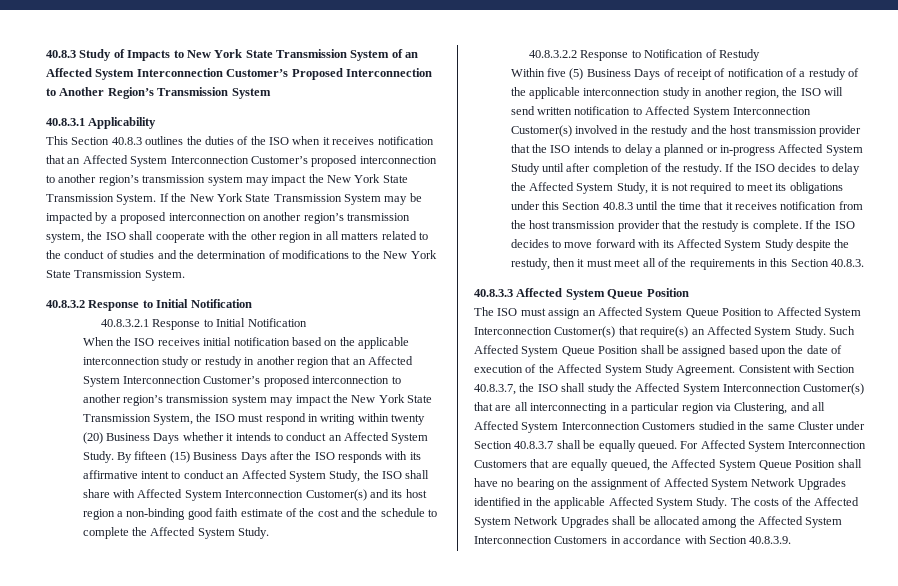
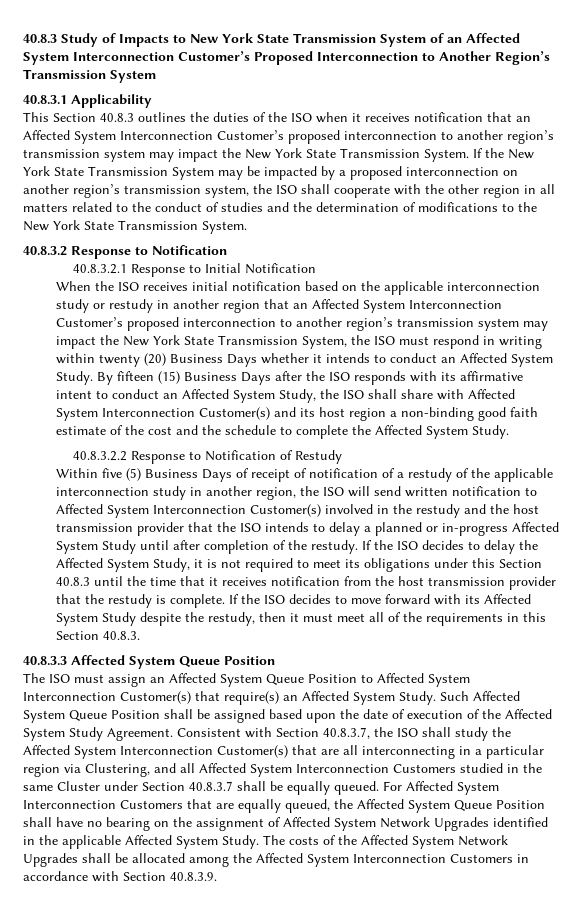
[156,299,189,308] Initial -> (148, 250) none

